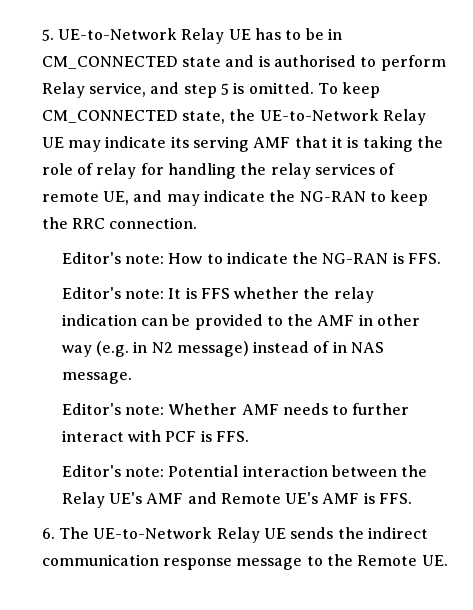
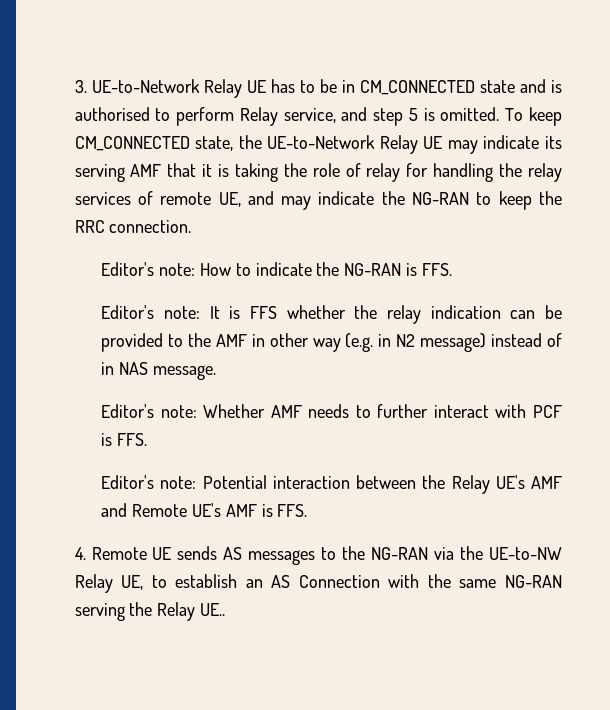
[41,29,54,41] 5. -> [74,80,87,93] 3.
[41,527,429,543] [41,554,448,570] 6. The UE-to-Network Relay UE sends the indirect communication response message to the Remote UE. -> [74,546,562,565] [74,574,562,593] [74,602,226,621] 4. Remote UE sends AS messages to the NG-RAN via the UE-to-NW Relay UE, to establish an AS Connection with the same NG-RAN serving the Relay UE..

